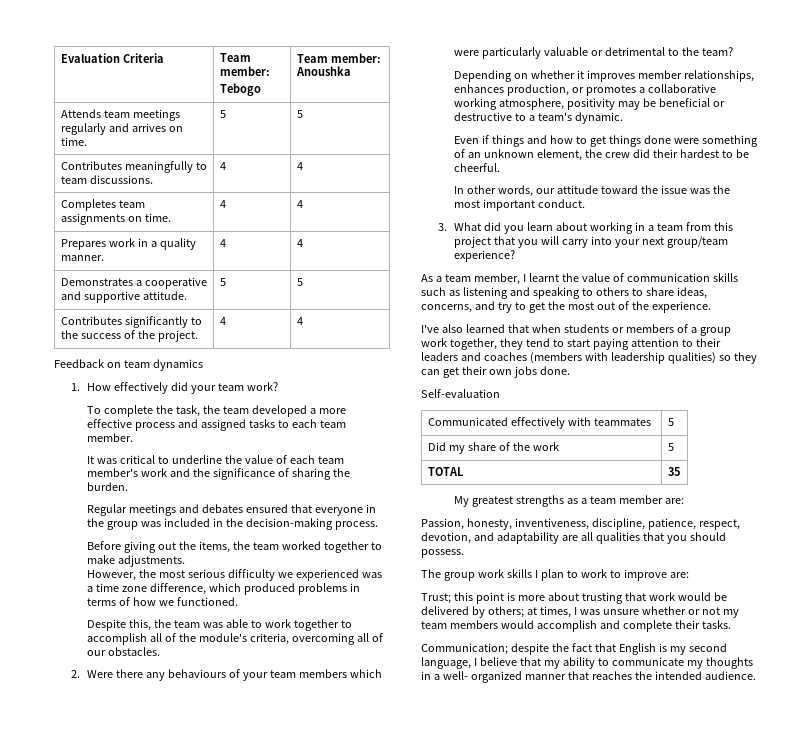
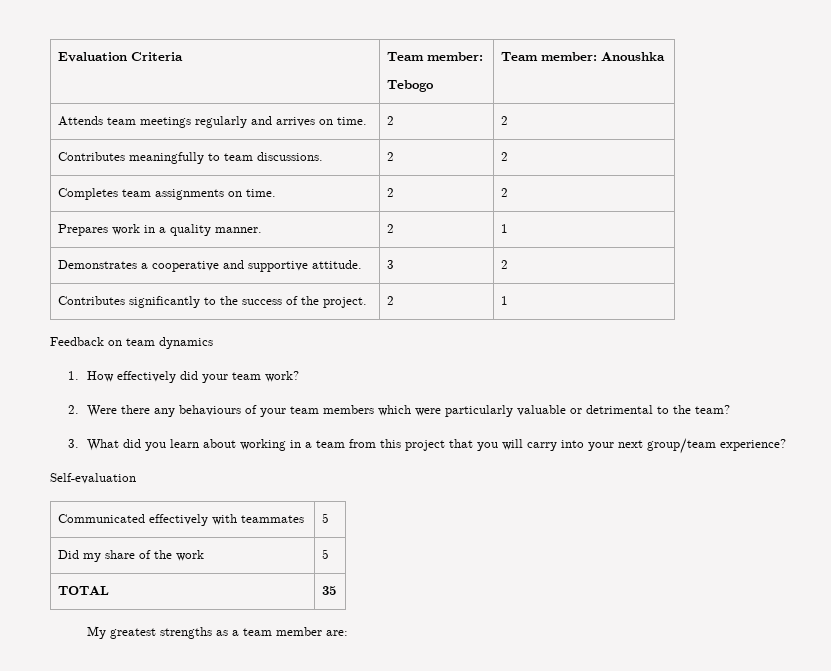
[219,110,226,118] [296,110,303,118] 5 | 5 -> [387,116,395,125] [501,116,509,125] 2 | 2
[219,162,226,170] [296,162,303,170] 4 | 4 -> [387,152,395,161] [501,152,509,161] 2 | 2
[219,200,226,208] [296,200,303,208] 4 | 4 -> [387,188,395,197] [501,188,509,197] 2 | 2
[219,239,226,247] [296,239,303,247] 4 | 4 -> [387,224,395,233] [501,224,509,233] 2 | 1
[219,278,226,286] [296,278,303,286] 5 | 5 -> [387,260,395,269] [501,260,509,269] 3 | 2
[219,317,226,325] [296,317,303,325] 4 | 4 -> [387,296,395,305] [501,296,509,305] 2 | 1
[87,405,346,417] [87,419,346,431] [87,433,134,442] [87,455,344,464] [87,468,350,480] [87,482,129,491] [87,504,376,516] [87,518,378,530] [87,541,382,553] [87,555,186,567] [87,569,382,581] [87,583,360,595] [87,597,239,606] [87,619,352,631] [87,633,383,645] [87,647,161,656] // To complete the task, the team developed a more effective process and assigned tasks to each team member. // It was critical to underline the value of each team member's work and the significance of sharing the burden. // Regular meetings and debates ensured that everyone in the group was included in the decision-making process. // Before giving out the items, the team worked together to make adjustments. // However, the most serious difficulty we experienced was a time zone difference, which produced problems in terms of how we functioned. // Despite this, the team was able to work together to accomplish all of the module's criteria, overcoming all of our obstacles. -> (299, 376) none
[454,70,755,82] [454,84,717,96] [454,98,726,110] [454,112,624,124] [454,135,758,147] [454,149,749,161] [454,163,501,172] [454,185,730,197] [454,199,586,211] // Depending on whether it improves member relationships, enhances production, or promotes a collaborative working atmosphere, positivity may be beneficial or destructive to a team's dynamic. // Even if things and how to get things done were something of an unknown element, the crew did their hardest to be cheerful. // In other words, our attitude toward the issue was the most important conduct. -> (730, 409) none
[421,273,738,285] [421,287,707,299] [421,301,711,313] [421,324,731,336] [421,338,721,350] [421,352,757,364] [421,366,570,378] // As a team member, I learnt the value of communication skills such as listening and speaking to others to share ideas, concerns, and try to get the most out of the experience. // I've also learned that when students or members of a group work together, they tend to start paying attention to their leaders and coaches (members with leadership qualities) so they can get their own jobs done. -> (786, 445) none
[421,518,740,530] [421,532,726,544] [421,549,464,558] [421,569,689,581] [421,592,727,604] [421,606,739,618] [421,620,731,632] [421,643,727,655] [421,657,753,669] [421,671,756,683] // Passion, honesty, inventiveness, discipline, patience, respect, devotion, and adaptability are all qualities that you should possess. // The group work skills I plan to work to improve are: // Trust; this point is more about trusting that work would be delivered by others; at times, I was unsure whether or not my team members would accomplish and complete their tasks. // Communication; despite the fact that English is my second language, I believe that my ability to communicate my thoughts in a well- organized manner that reaches the intended audience. -> (348, 633) none

